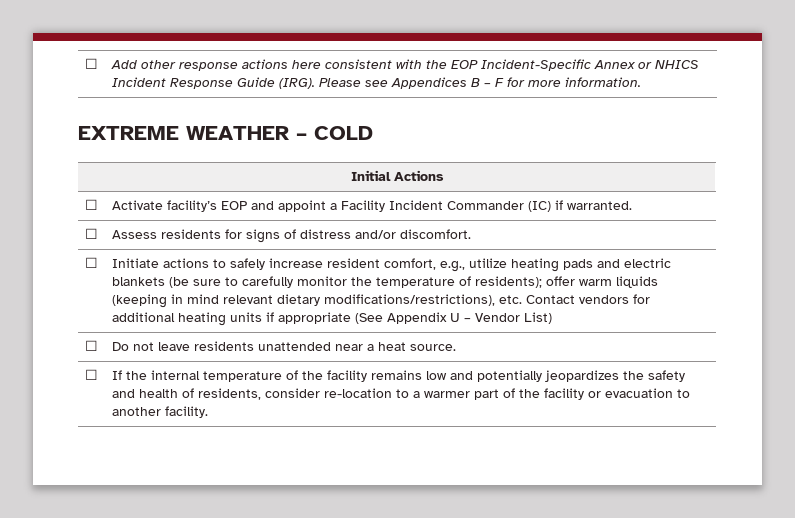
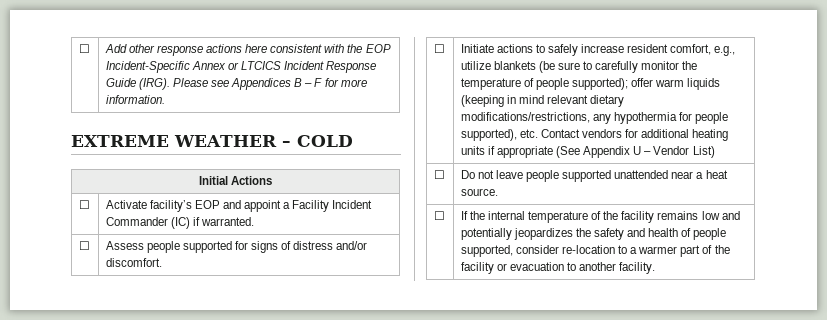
[654,60,699,69] NHICS -> [241,61,282,70] LTCICS
[160,229,221,239] residents -> [146,241,232,253] people supported
[510,258,671,272] heating pads and electric -> (491, 65) none
[474,276,542,288] residents); -> [535,78,629,90] people supported);
[323,294,495,306] modifications/restrictions), -> [460,112,729,124] [460,129,517,141] modifications/restrictions, any hypothermia for people supported),
[193,341,254,351] residents -> [526,170,612,182] people supported
[197,388,261,400] residents, -> [693,228,727,240] [460,245,513,257] people supported,

